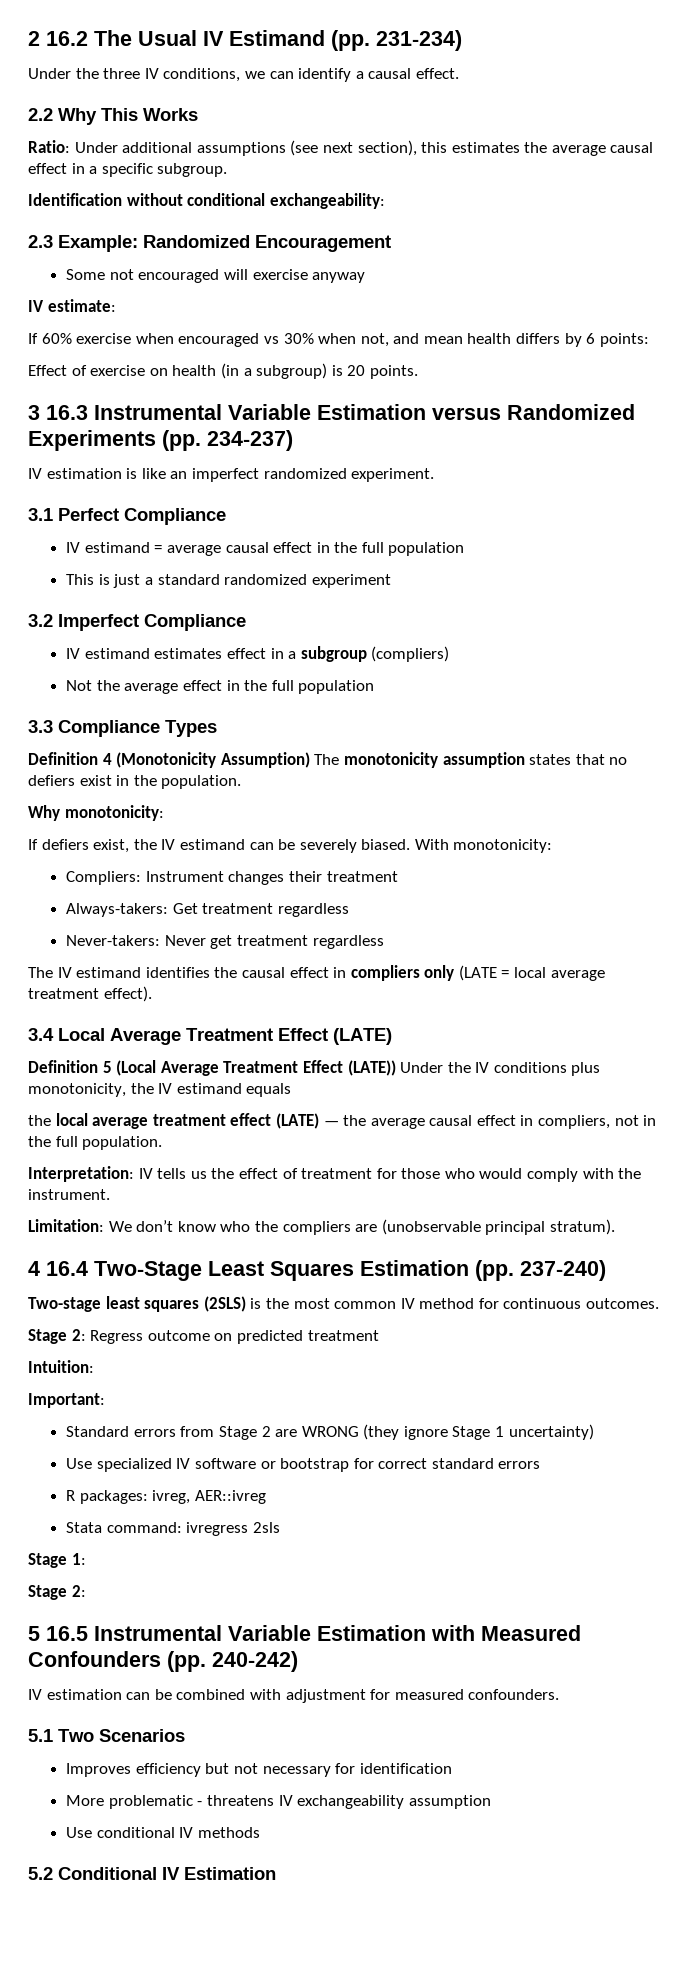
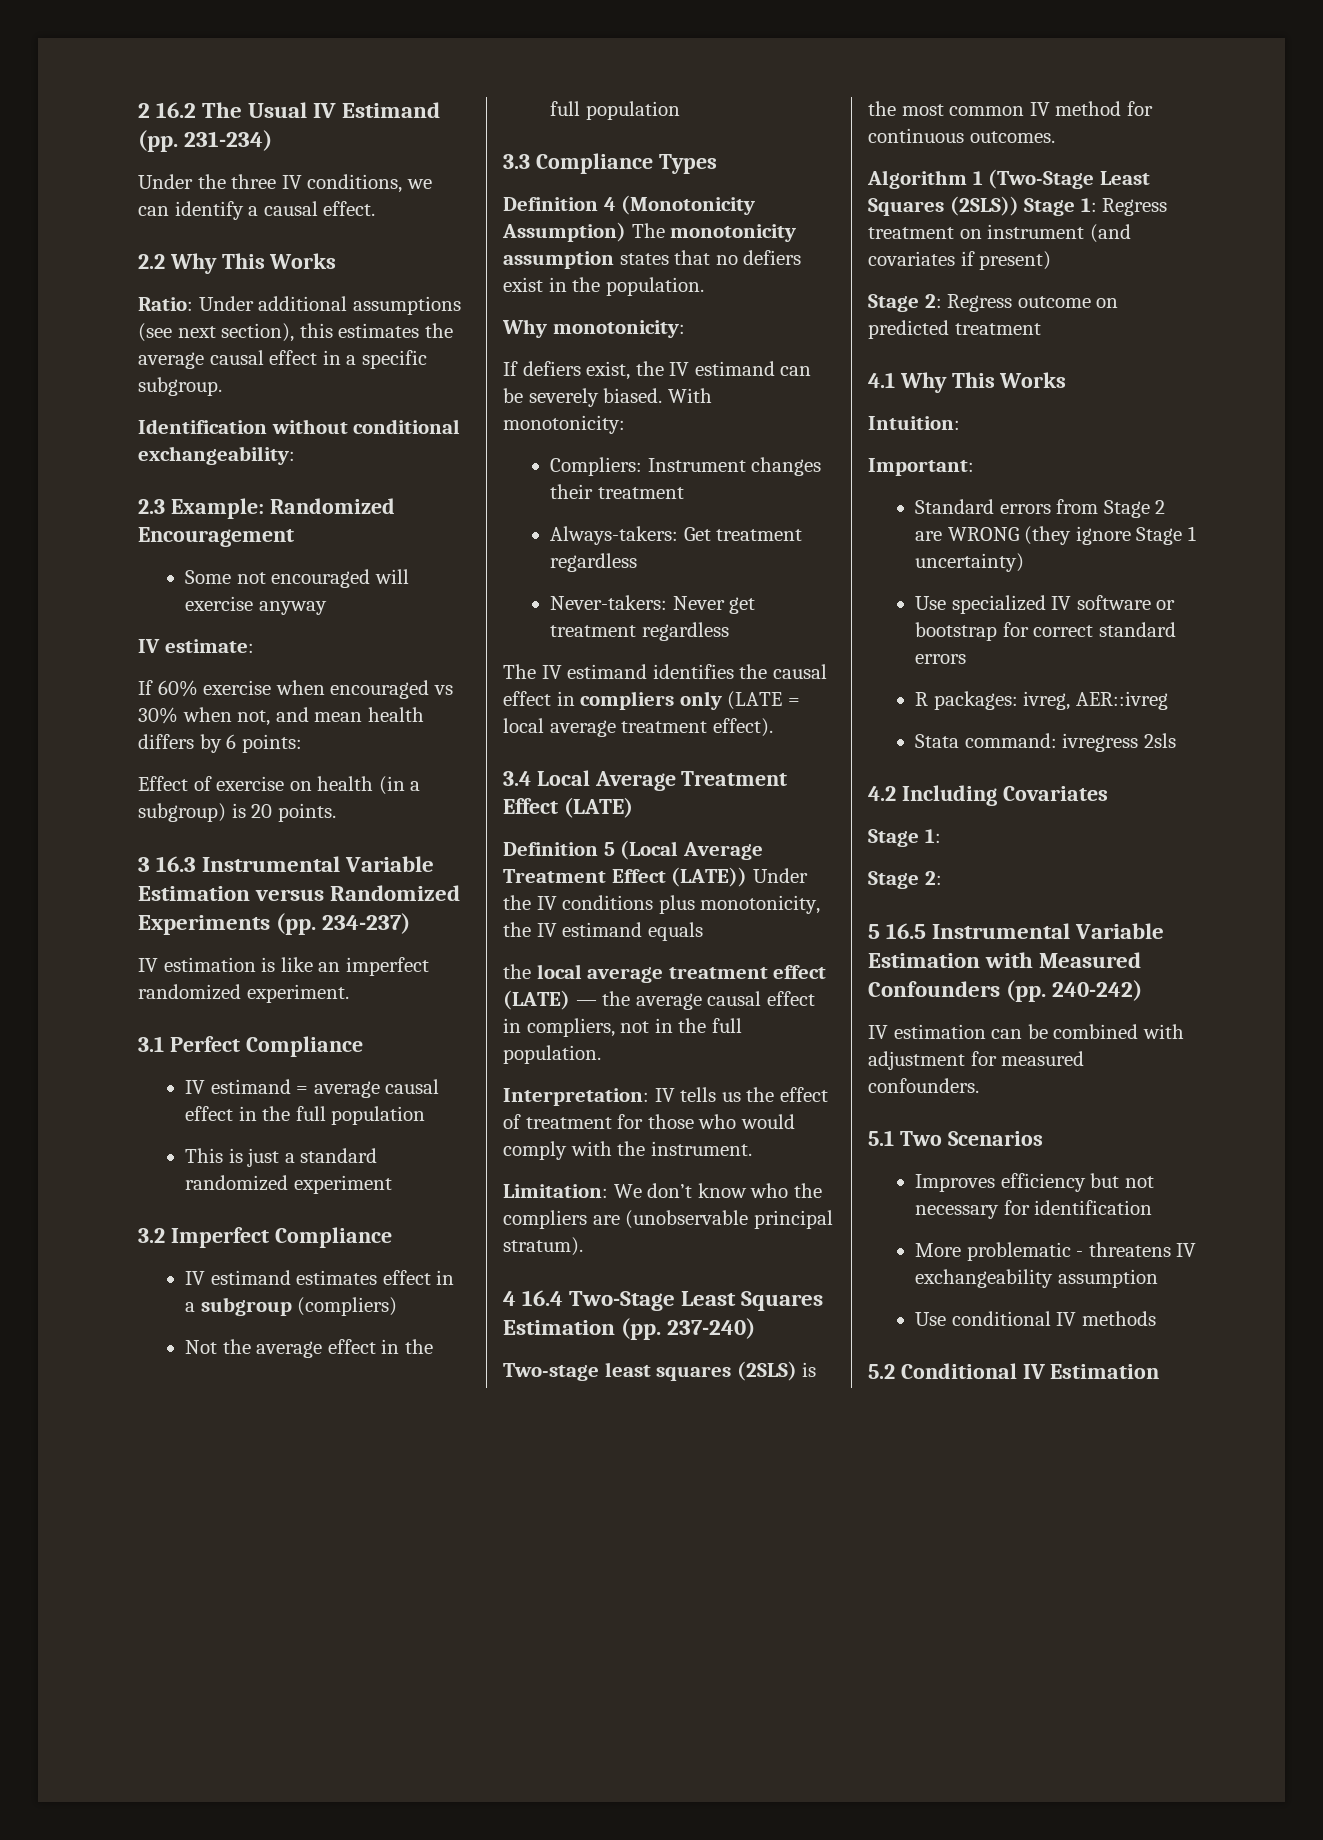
(660, 1303) none -> [867,169,1150,189] [868,196,1168,216] [868,224,1131,243] [868,251,1052,270] // Algorithm 1 (Two-Stage Least Squares (2SLS)) Stage 1: Regress treatment on instrument (and covariates if present)
(379, 1335) none -> [868,372,1067,393] // 4.1 Why This Works
(280, 1527) none -> [868,785,1108,806] // 4.2 Including Covariates

